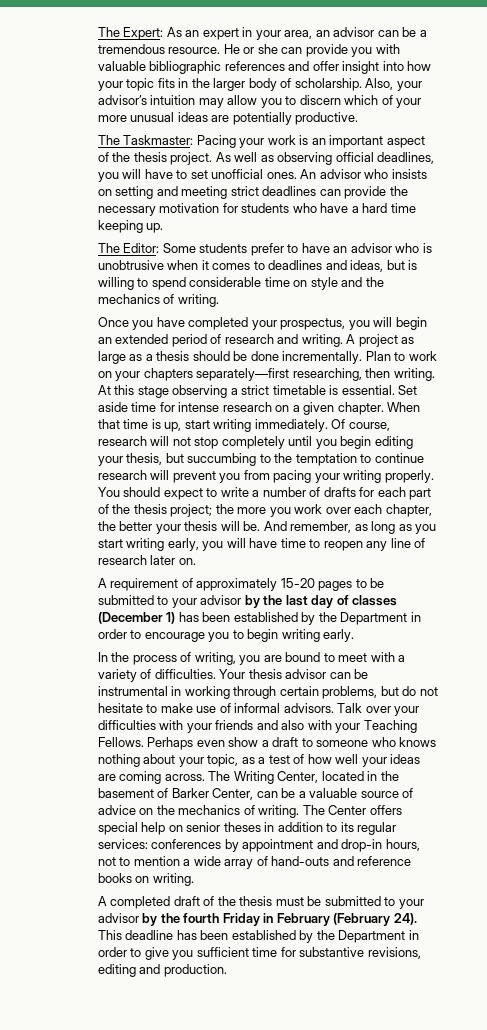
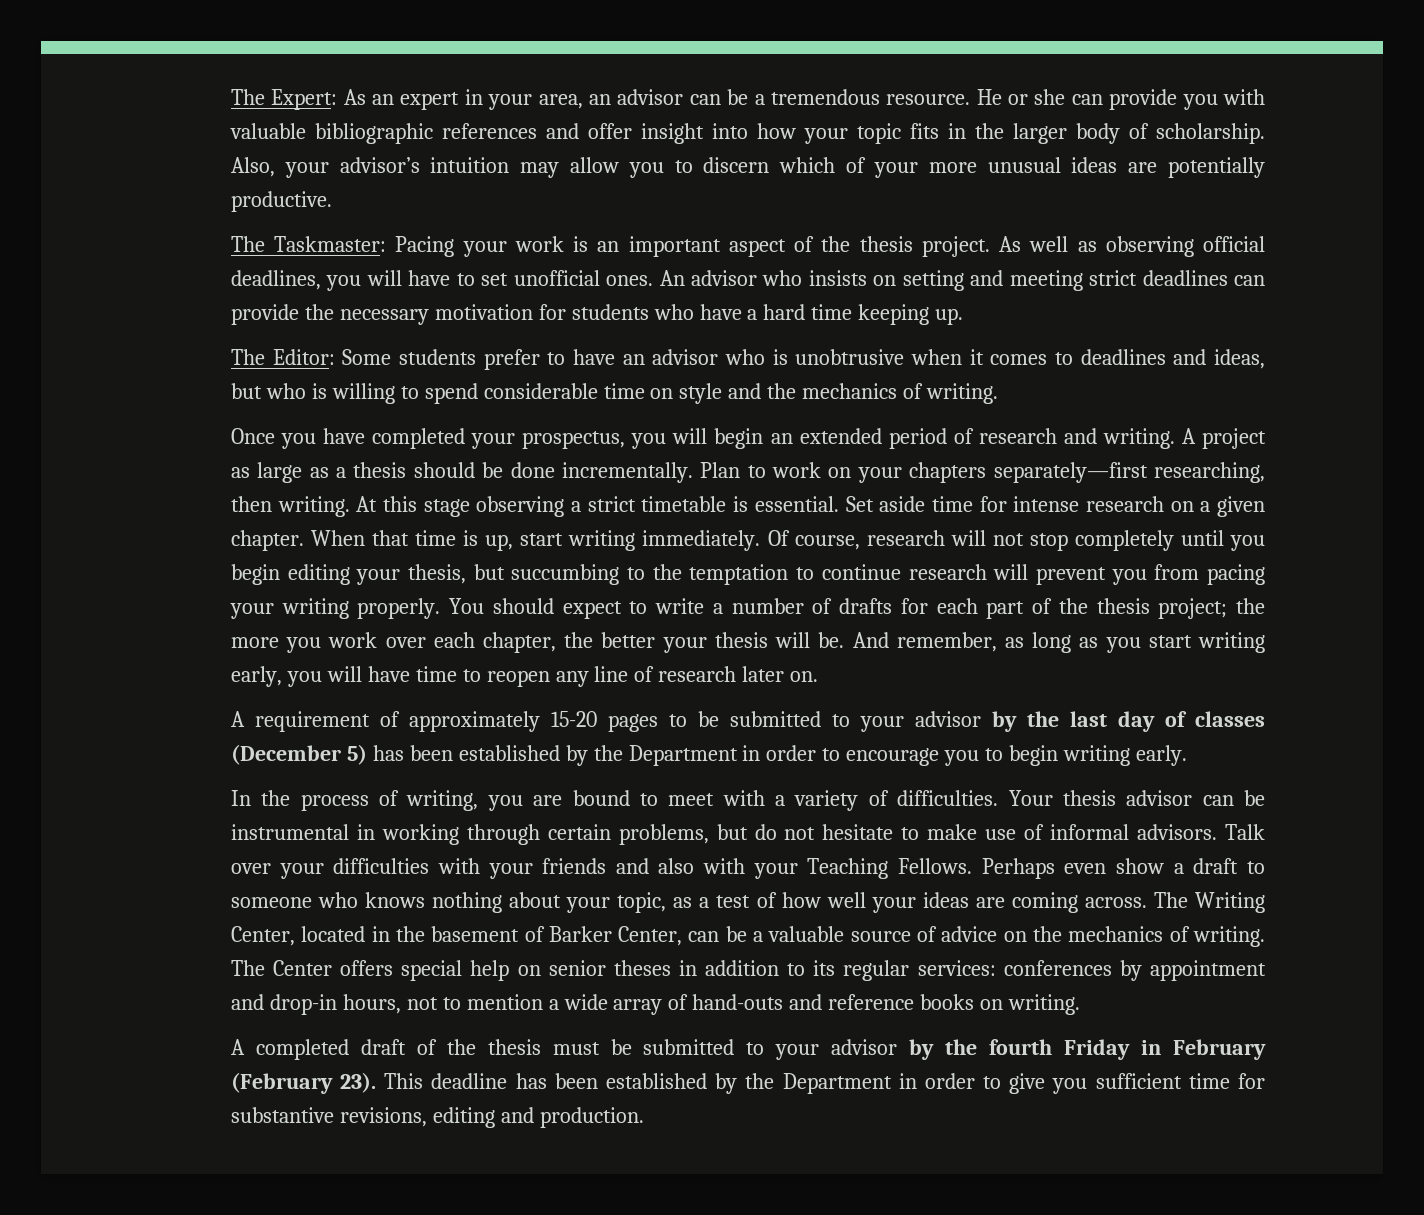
(405, 265) none -> [265,383,306,399] who
[166,612,176,624] 1) -> [346,744,367,765] 5)
[393,913,417,925] 24). -> [340,1072,377,1093] 23).

